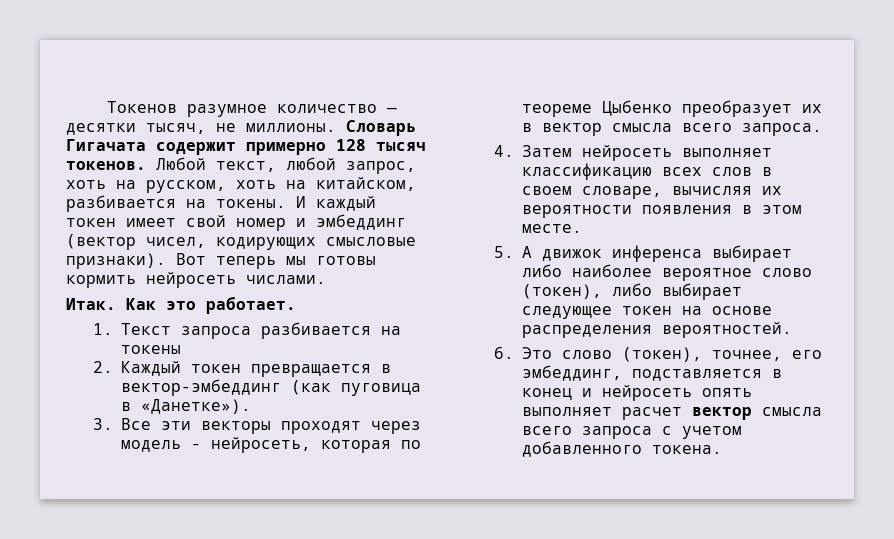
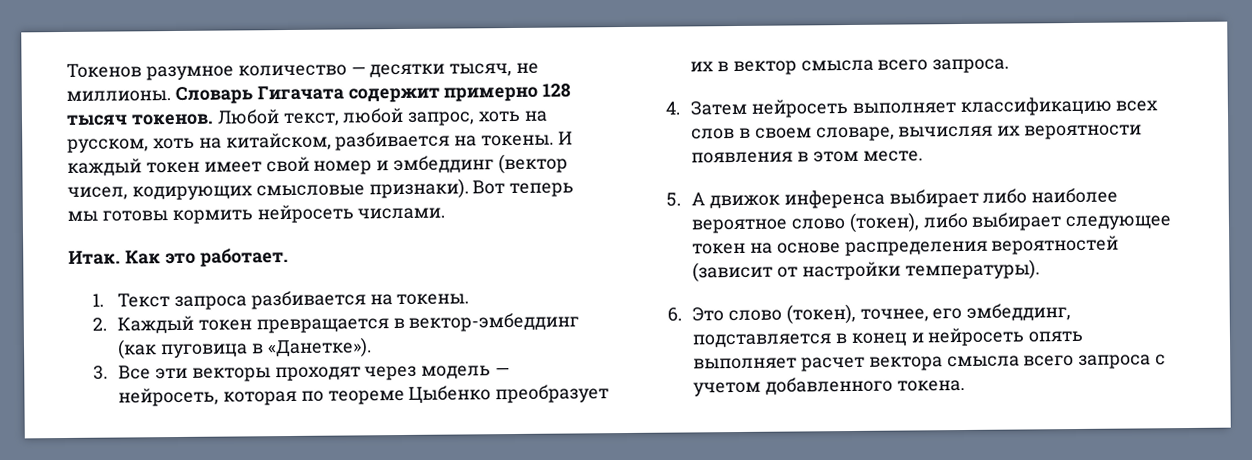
[121,345,182,354] токены -> [396,293,470,306] токены.
[191,443,202,449] - -> [495,367,511,376] —
[662,322,793,338] вероятностей. -> [991,235,1120,255] [691,259,1040,283] вероятностей (зависит от настройки температуры).
[692,407,753,420] вектор -> [868,356,943,371] вектора

